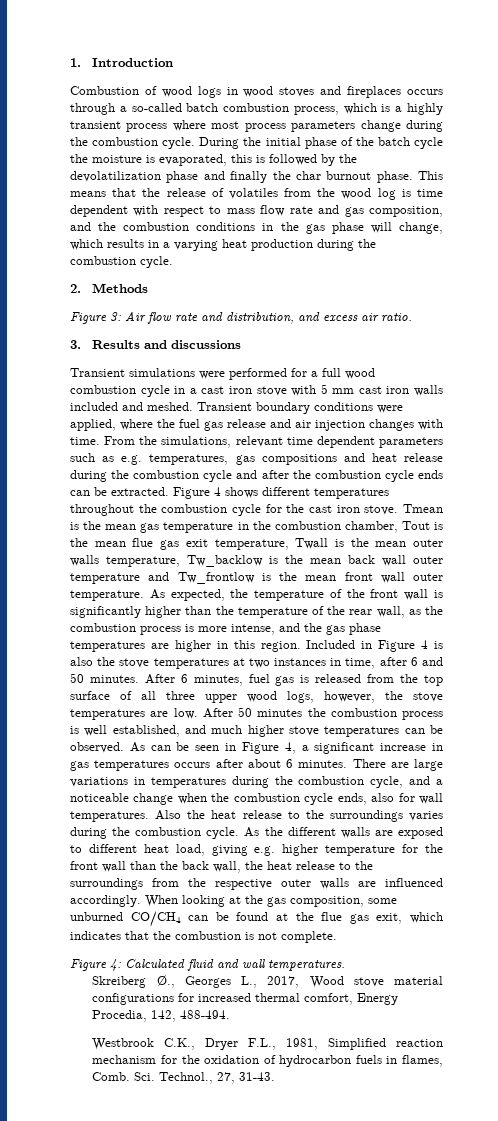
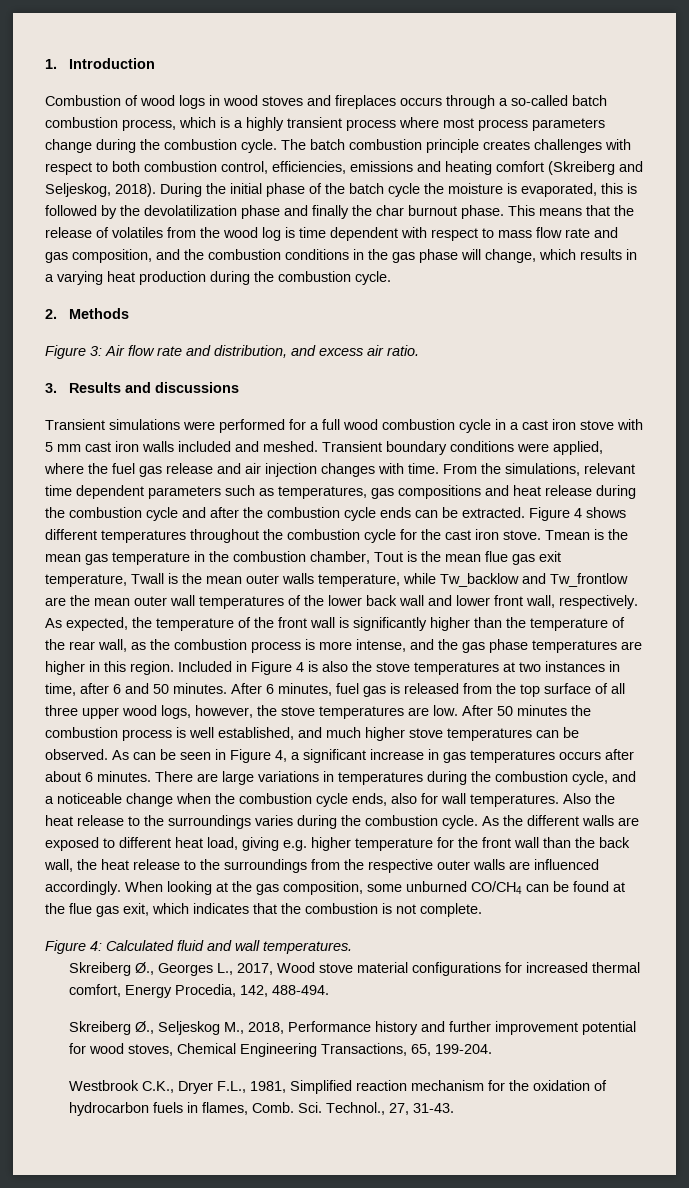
(196, 143) none -> [281,139,631,153] [45,161,643,175] [45,183,156,197] The batch combustion principle creates challenges with respect to both combustion control, efficiencies, emissions and heating comfort (Skreiberg and Seljeskog, 2018).
[121,455,143,465] e.g. -> (274, 492) none
[187,555,443,567] [70,572,443,584] [70,590,144,601] Tw_backlow is the mean back wall outer temperature and Tw_frontlow is the mean front wall outer temperature. -> [403,573,628,587] [45,595,638,609] while Tw_backlow and Tw_frontlow are the mean outer wall temperatures of the lower back wall and lower front wall, respectively.
(231, 1014) none -> [69,1021,637,1035] [69,1043,493,1057] // Skreiberg Ø., Seljeskog M., 2018, Performance history and further improvement potential for wood stoves, Chemical Engineering Transactions, 65, 199-204.

